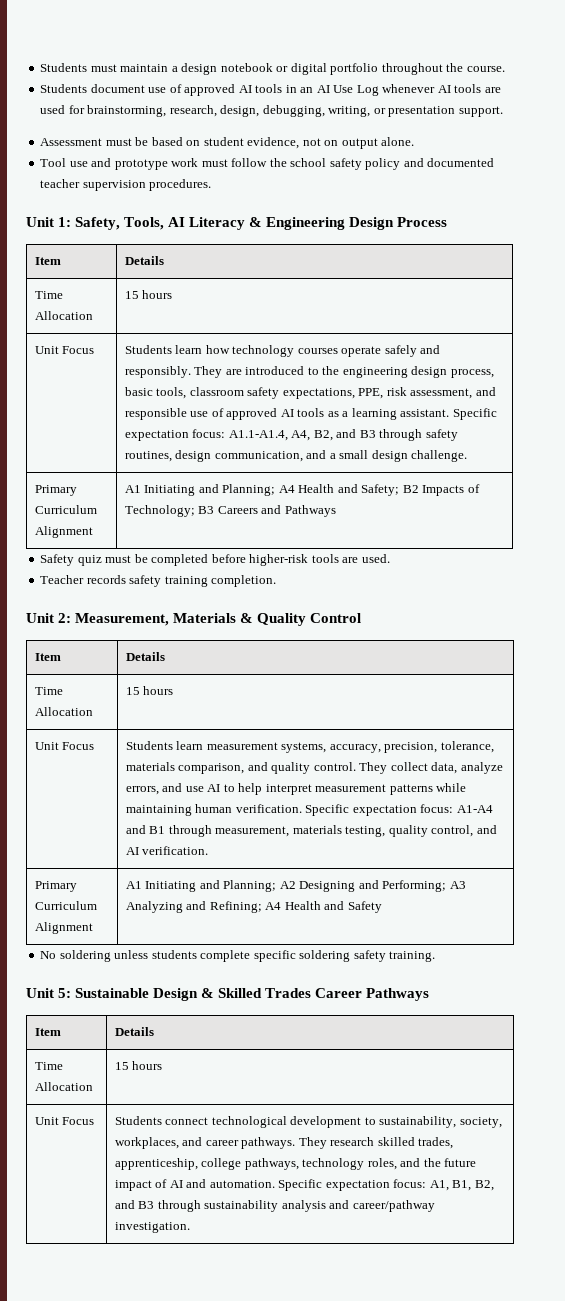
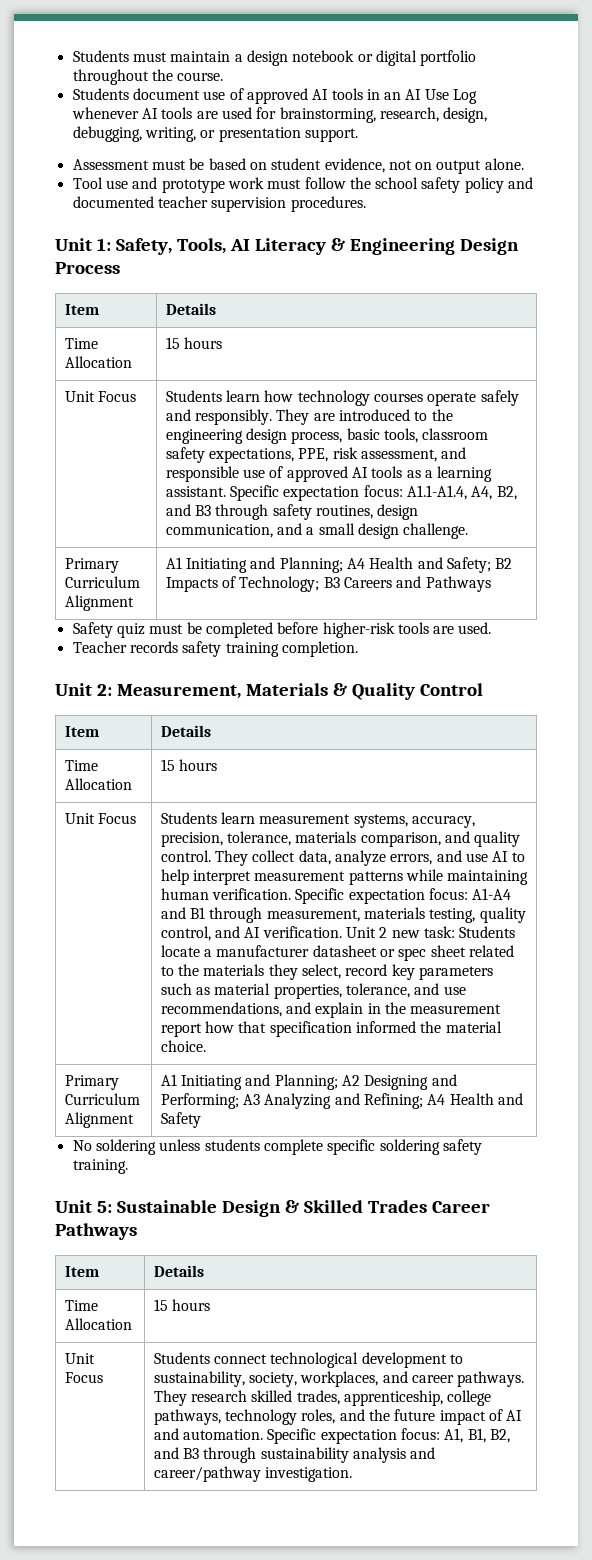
(209, 850) none -> [345,926,516,938] [160,945,514,961] [160,964,493,980] [160,983,466,999] [160,1002,502,1018] [160,1021,502,1037] [160,1040,206,1052] Unit 2 new task: Students locate a manufacturer datasheet or spec sheet related to the materials they select, record key parameters such as material properties, tolerance, and use recommendations, and explain in the measurement report how that specification informed the material choice.

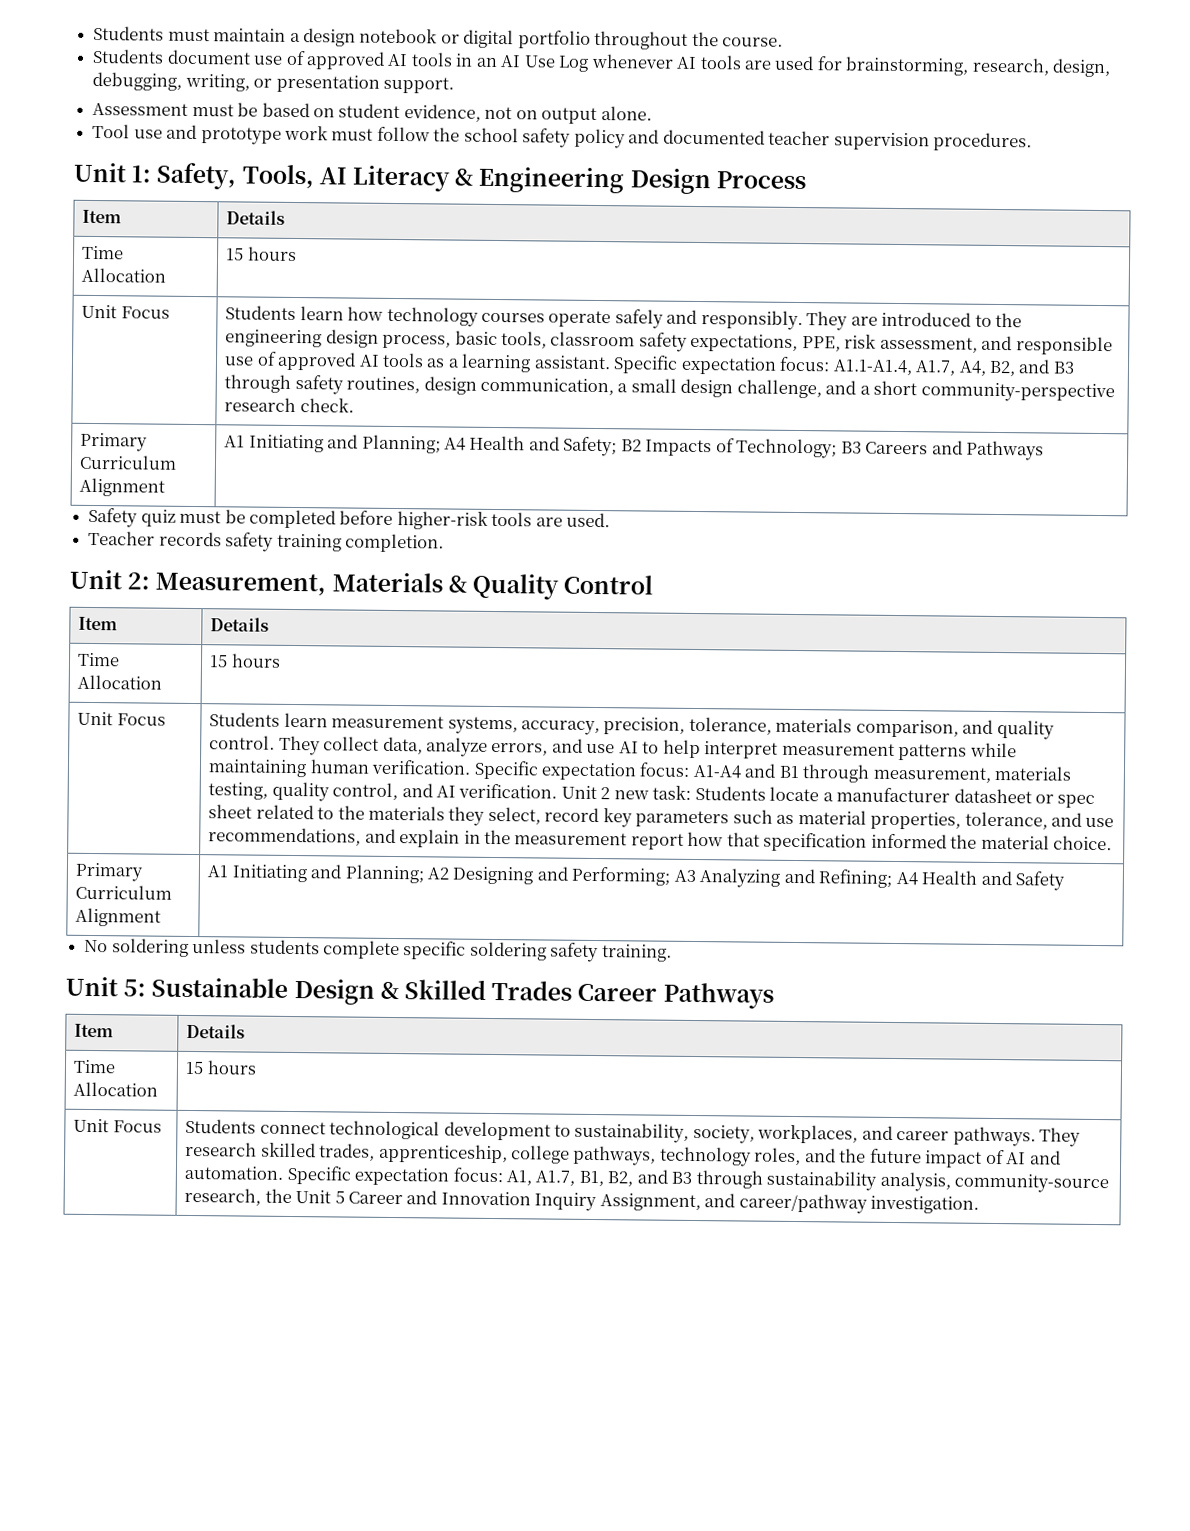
(467, 492) none -> [915,360,957,376] A1.7,
[276,523,302,535] and -> (614, 386) none
[403,523,469,539] challenge. -> [736,379,1115,403] [224,397,354,413] challenge, and a short community-perspective research check.
(464, 1435) none -> [535,1170,576,1186] A1.7,
[352,1447,406,1463] analysis -> [879,1171,1110,1194] [184,1187,701,1212] analysis, community-source research, the Unit 5 Career and Innovation Inquiry Assignment,

